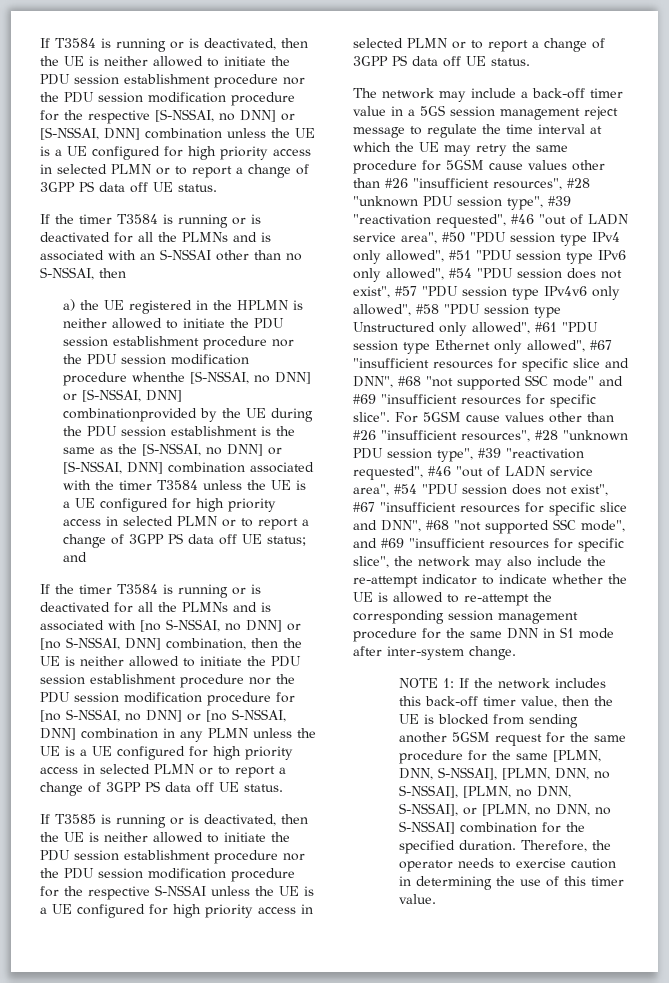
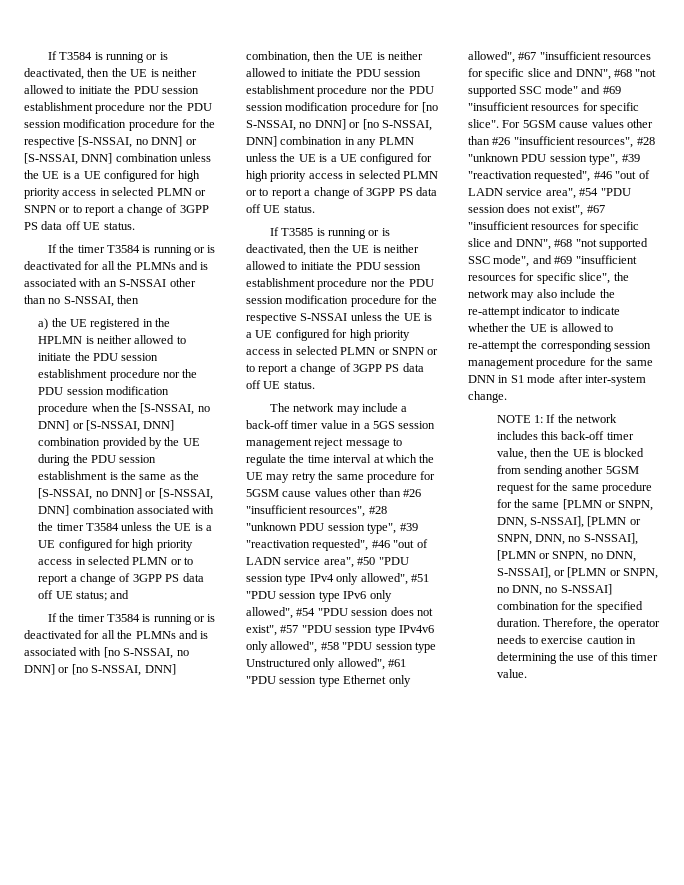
(170, 171) none -> [24,205,71,213] SNPN or
[131,371,311,384] [62,389,182,402] [62,408,197,422] whenthe [S-NSSAI, no DNN] or [S-NSSAI, DNN] combinationprovided -> [91,403,210,415] [38,420,175,432] [38,437,147,449] when the [S-NSSAI, no DNN] or [S-NSSAI, DNN] combination provided
(466, 45) none -> [391,347,439,355] SNPN or
[552,750,601,762] [398,767,610,780] [398,785,511,798] [PLMN, DNN, S-NSSAI], [PLMN, DNN, no S-NSSAI], [PLMN, -> [562,499,654,511] [496,516,641,528] [496,533,638,545] [496,550,588,562] [PLMN or SNPN, DNN, S-NSSAI], [PLMN or SNPN, DNN, no S-NSSAI], [PLMN or SNPN,
[481,804,530,816] [PLMN, -> [567,567,659,579] [PLMN or SNPN,

